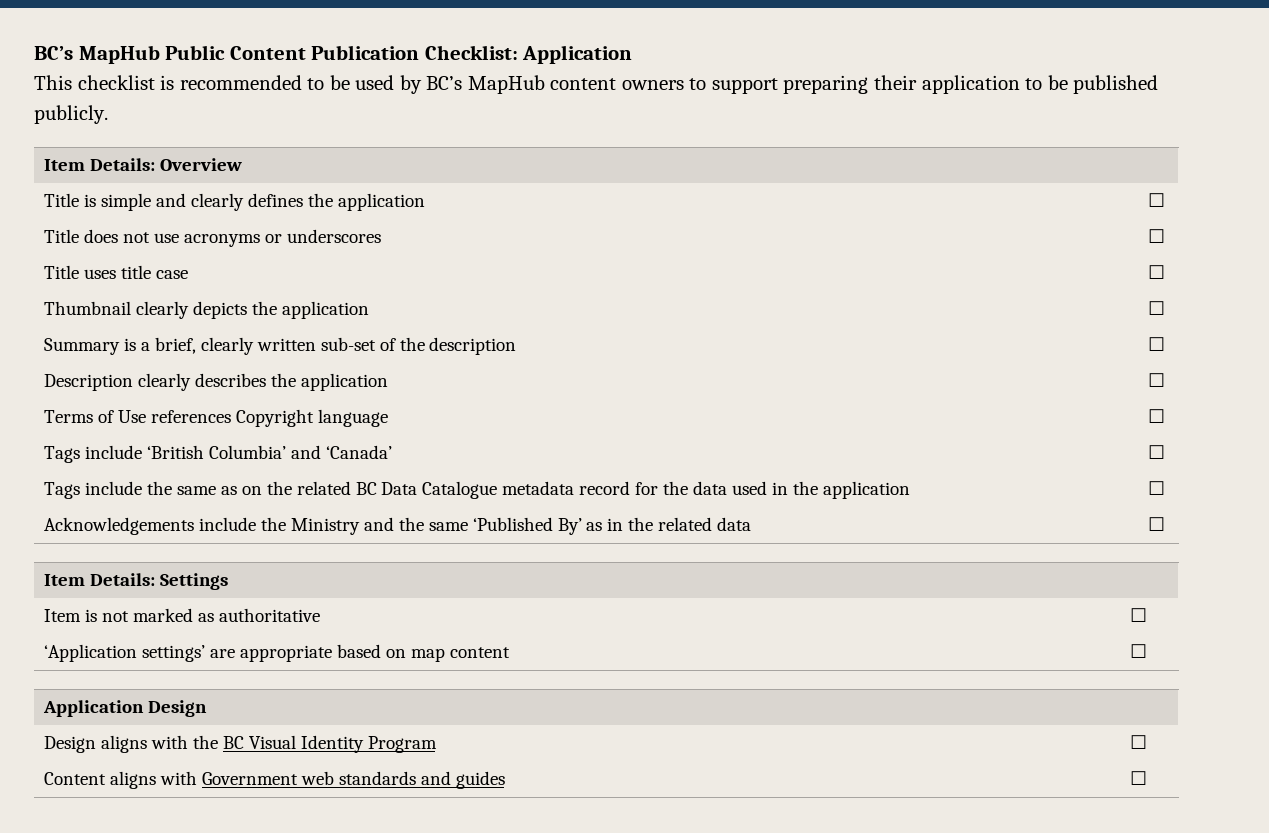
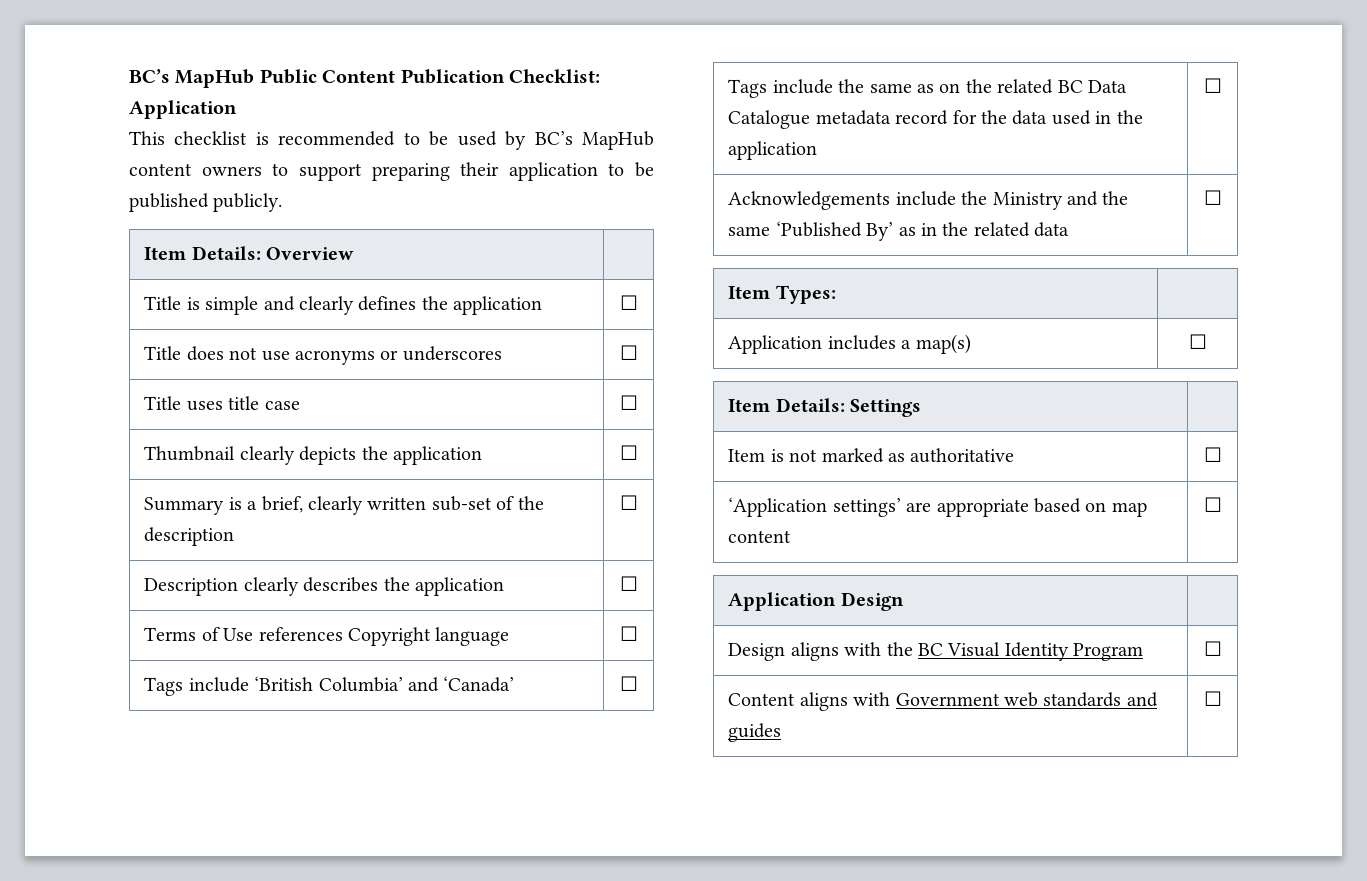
(1165, 524) none -> [728,285,836,304] [728,334,971,354] [1188,334,1207,349] // Item Types: | // Application includes a map(s) | ☐

